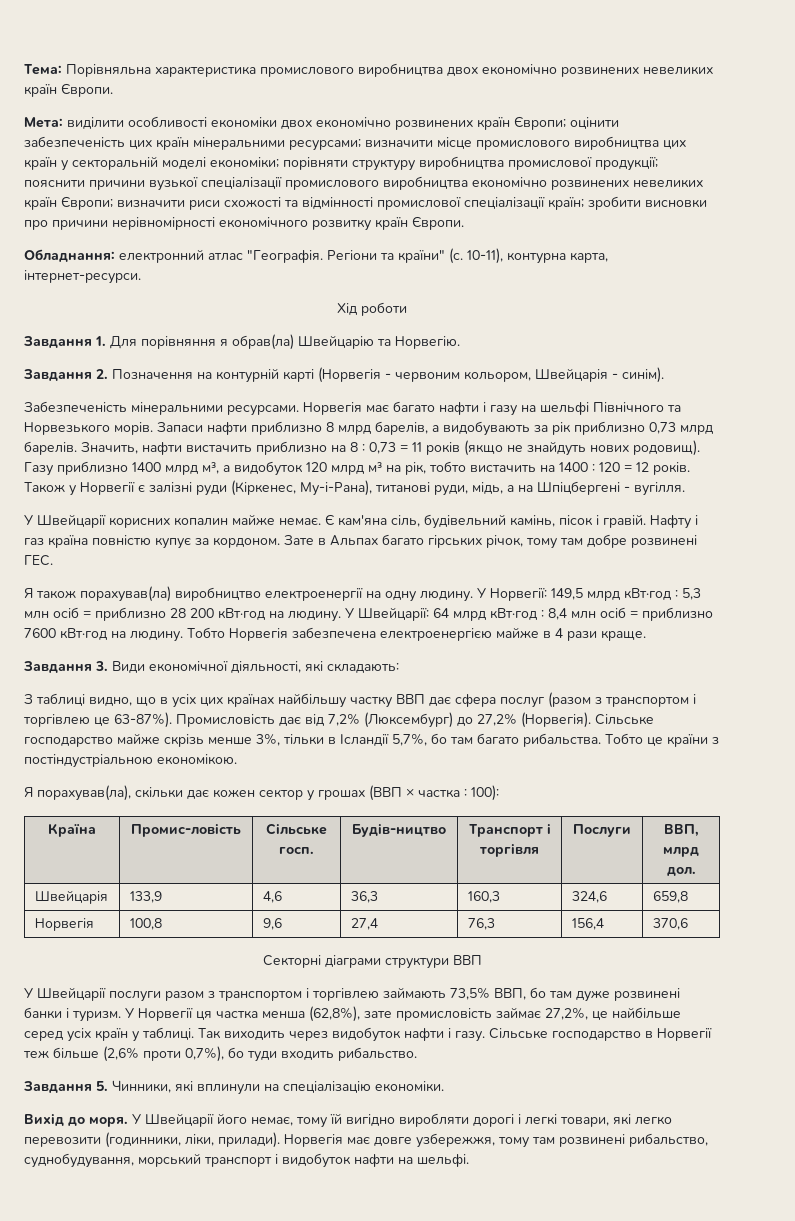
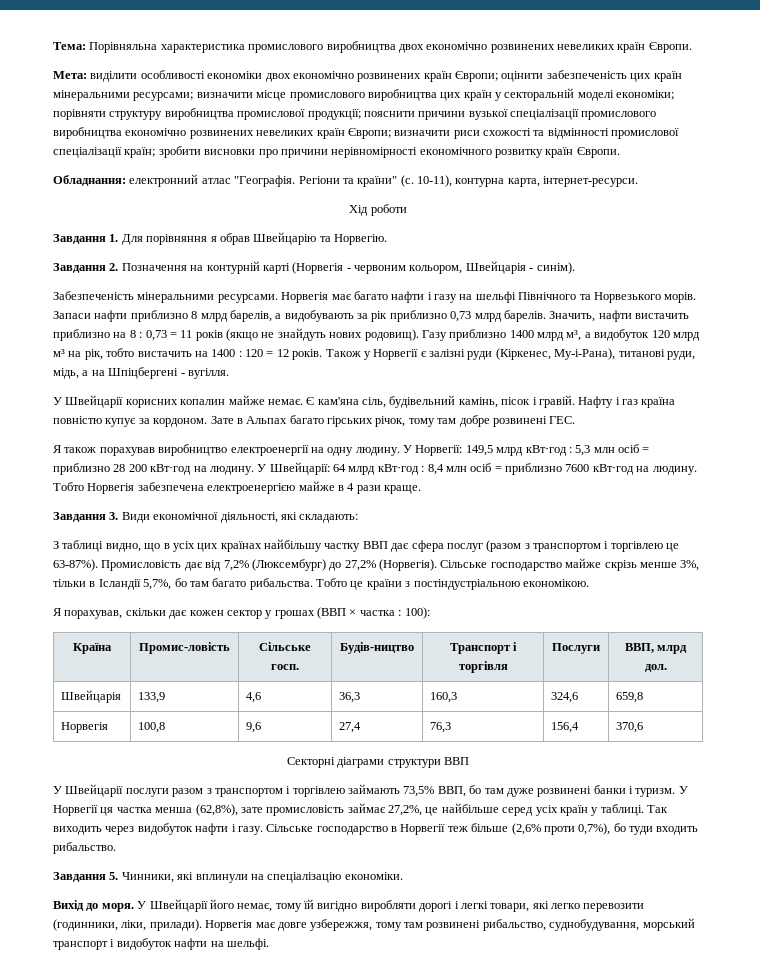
[232,334,294,350] обрав(ла) -> [219,233,250,245] обрав
[80,586,171,602] порахував(ла) -> [99,447,155,456] порахував
[37,785,131,801] порахував(ла), -> [64,610,123,619] порахував,

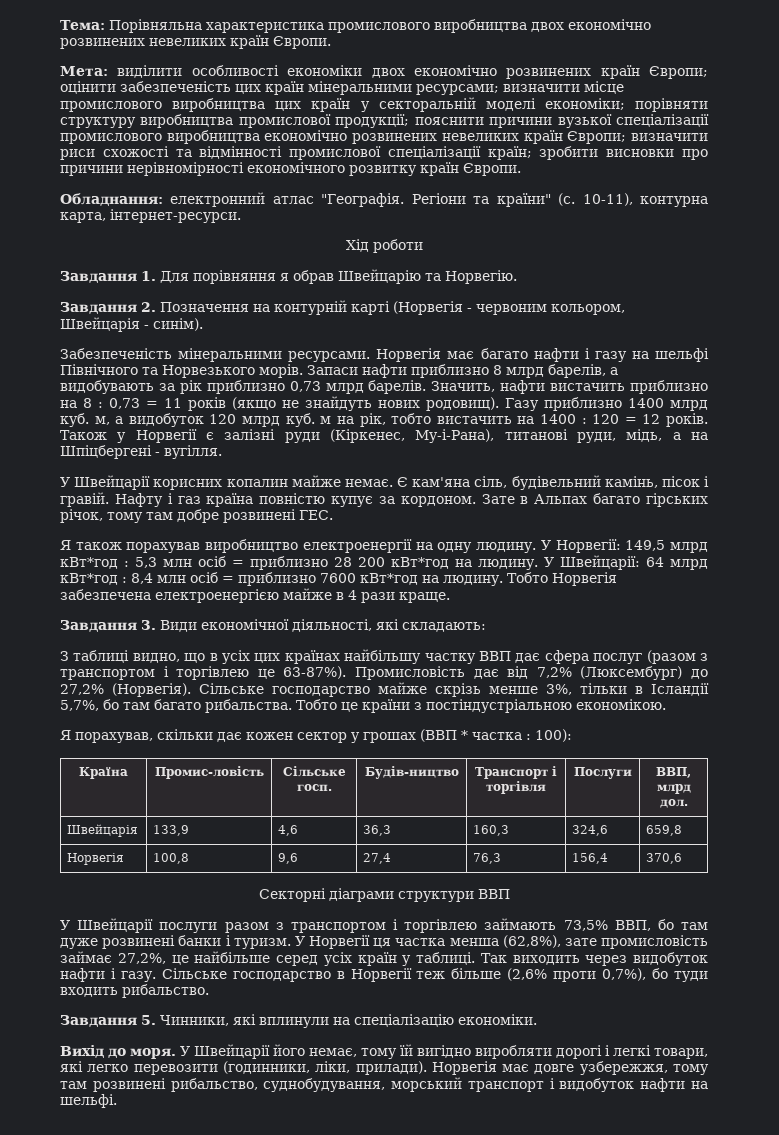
[566,330,582,341] м³, -> [60,413,110,427] куб. м,
[53,349,65,357] м³ -> [285,413,332,427] куб. м
[525,445,567,456] кВт·год -> [60,557,118,569] кВт*год
[150,464,192,475] кВт·год -> [391,557,449,569] кВт*год
[377,464,419,475] кВт·год -> [60,573,118,585] кВт*год
[592,464,634,475] кВт·год -> [360,573,418,585] кВт*год
[349,609,357,616] × -> [461,730,468,740] *

